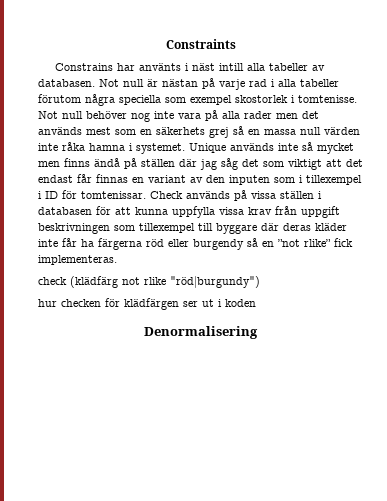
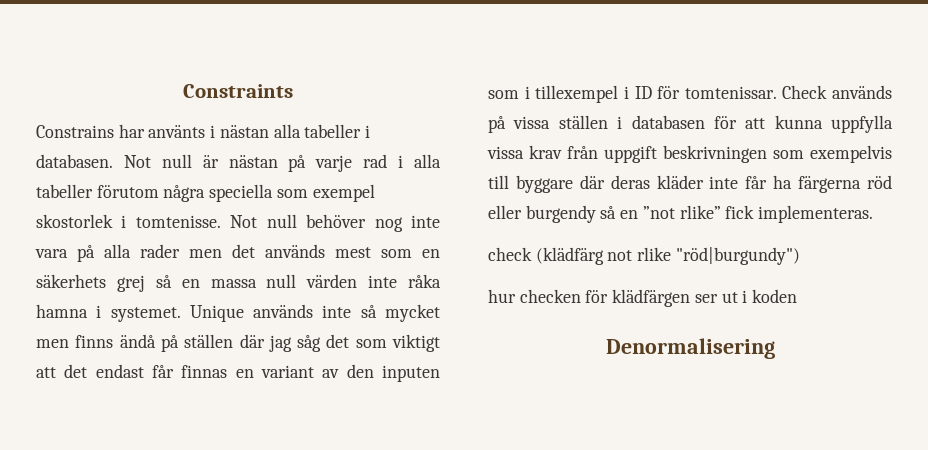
[191,63,325,71] näst intill alla tabeller av -> [219,124,371,138] nästan alla tabeller i
[139,223,195,233] tillexempel -> [810,145,892,163] exempelvis

